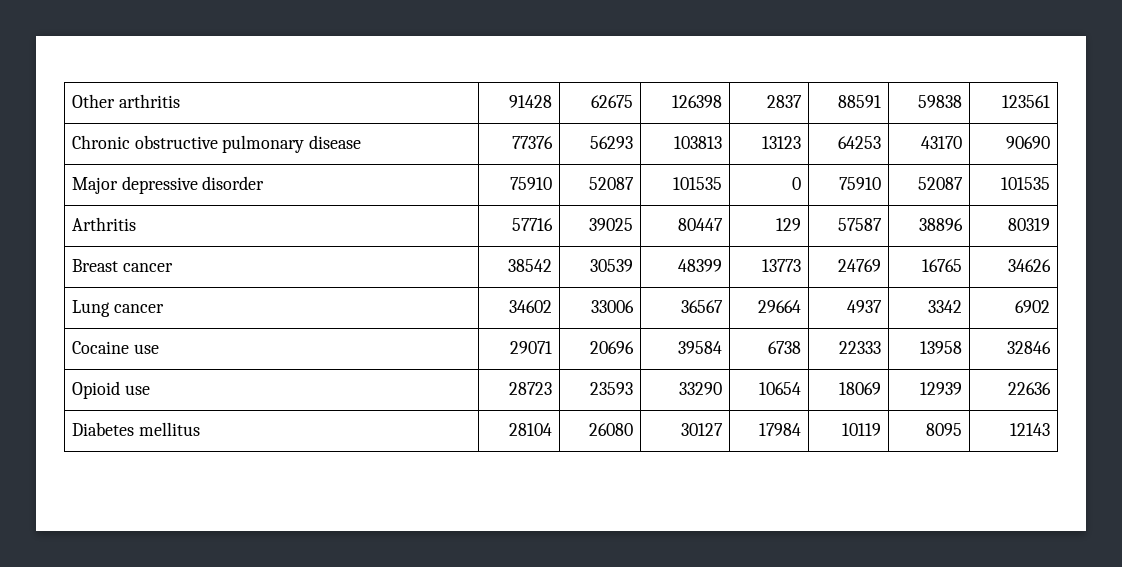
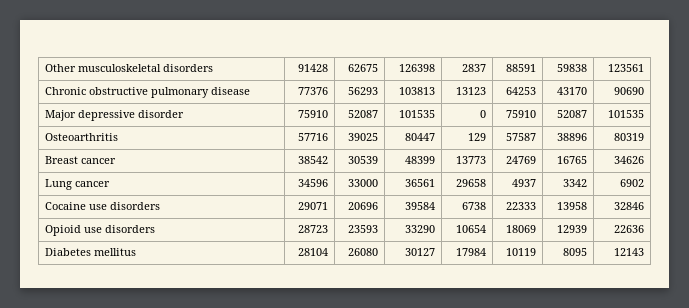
[118,94,180,108] arthritis -> [78,64,214,72] musculoskeletal disorders
[71,217,136,231] Arthritis -> [45,133,119,141] Osteoarthritis
[509,300,553,313] [591,300,635,313] [681,300,724,313] [758,300,802,313] 34602 | 33006 | 36567 | 29664 -> [297,179,328,187] [347,179,378,187] [404,179,435,187] [455,179,486,187] 34596 | 33000 | 36561 | 29658
(159, 349) none -> [110,202,161,210] disorders
(150, 390) none -> [105,225,156,233] disorders

